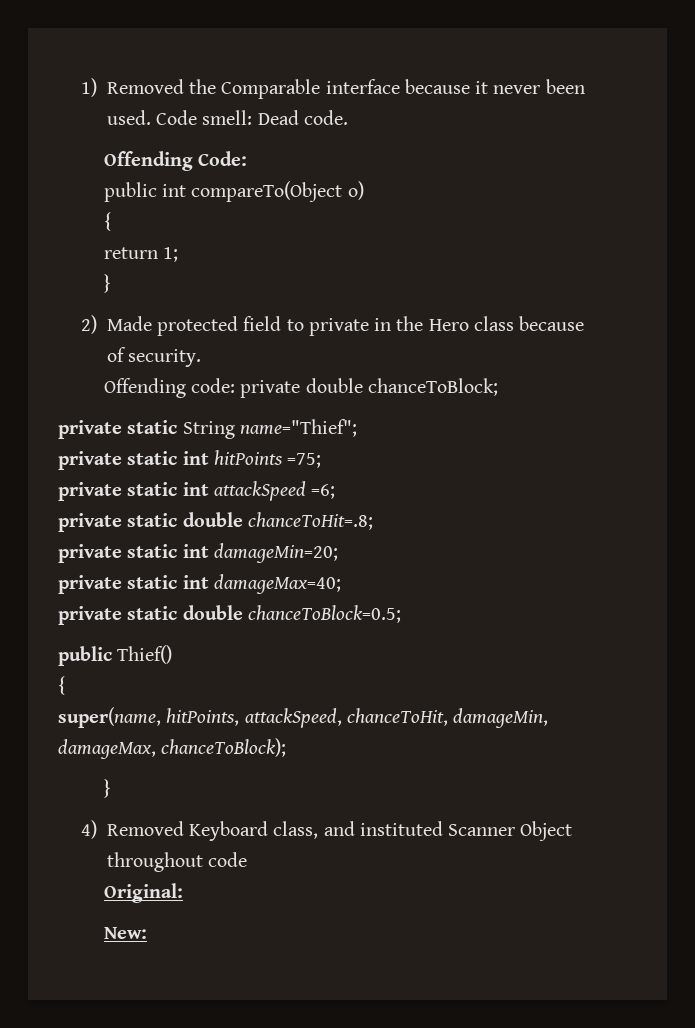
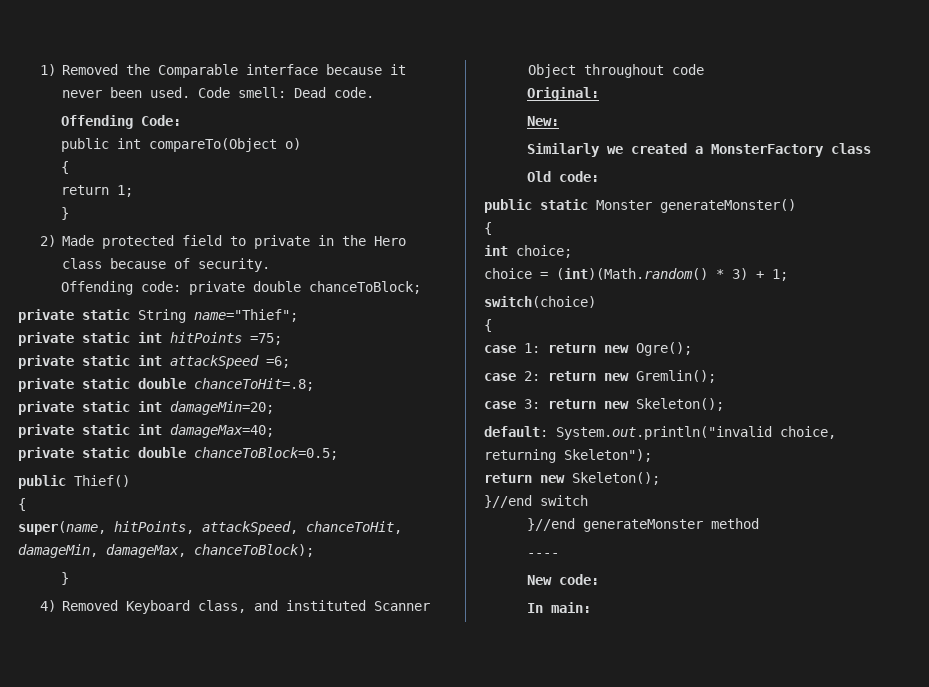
(147, 933) none -> [527,143,872,157] [527,171,600,182] [484,199,796,213] [484,222,492,235] [484,245,572,258] [484,268,788,281] [484,296,596,308] [484,319,492,332] [484,342,692,356] [484,370,716,383] [484,398,724,411] [484,426,836,440] [484,449,652,463] [484,472,660,485] [484,495,588,508] [527,518,760,532] [527,553,560,557] [527,574,600,585] [527,602,592,613] // Similarly we created a MonsterFactory class // Old code: // public static Monster generateMonster() // { // int choice; // choice = (int)(Math.random() * 3) + 1; // switch(choice) // { // case 1: return new Ogre(); // case 2: return new Gremlin(); // case 3: return new Skeleton(); // default: System.out.println("invalid choice, returning Skeleton"); // return new Skeleton(); // }//end switch // }//end generateMonster method // ---- // New code: // In main:

